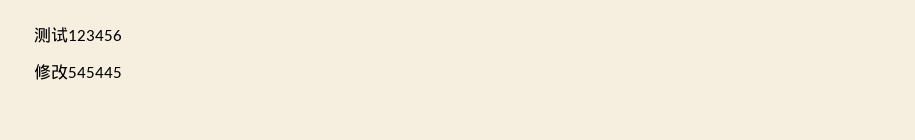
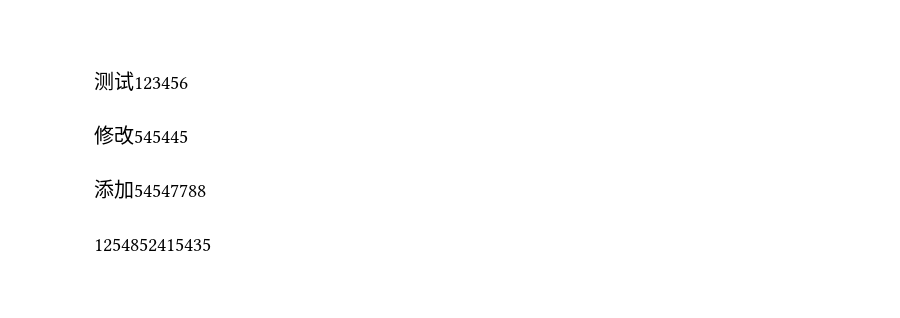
(122, 72) none -> [94,179,206,199] [94,238,211,252] // 添加54547788 // 1254852415435

